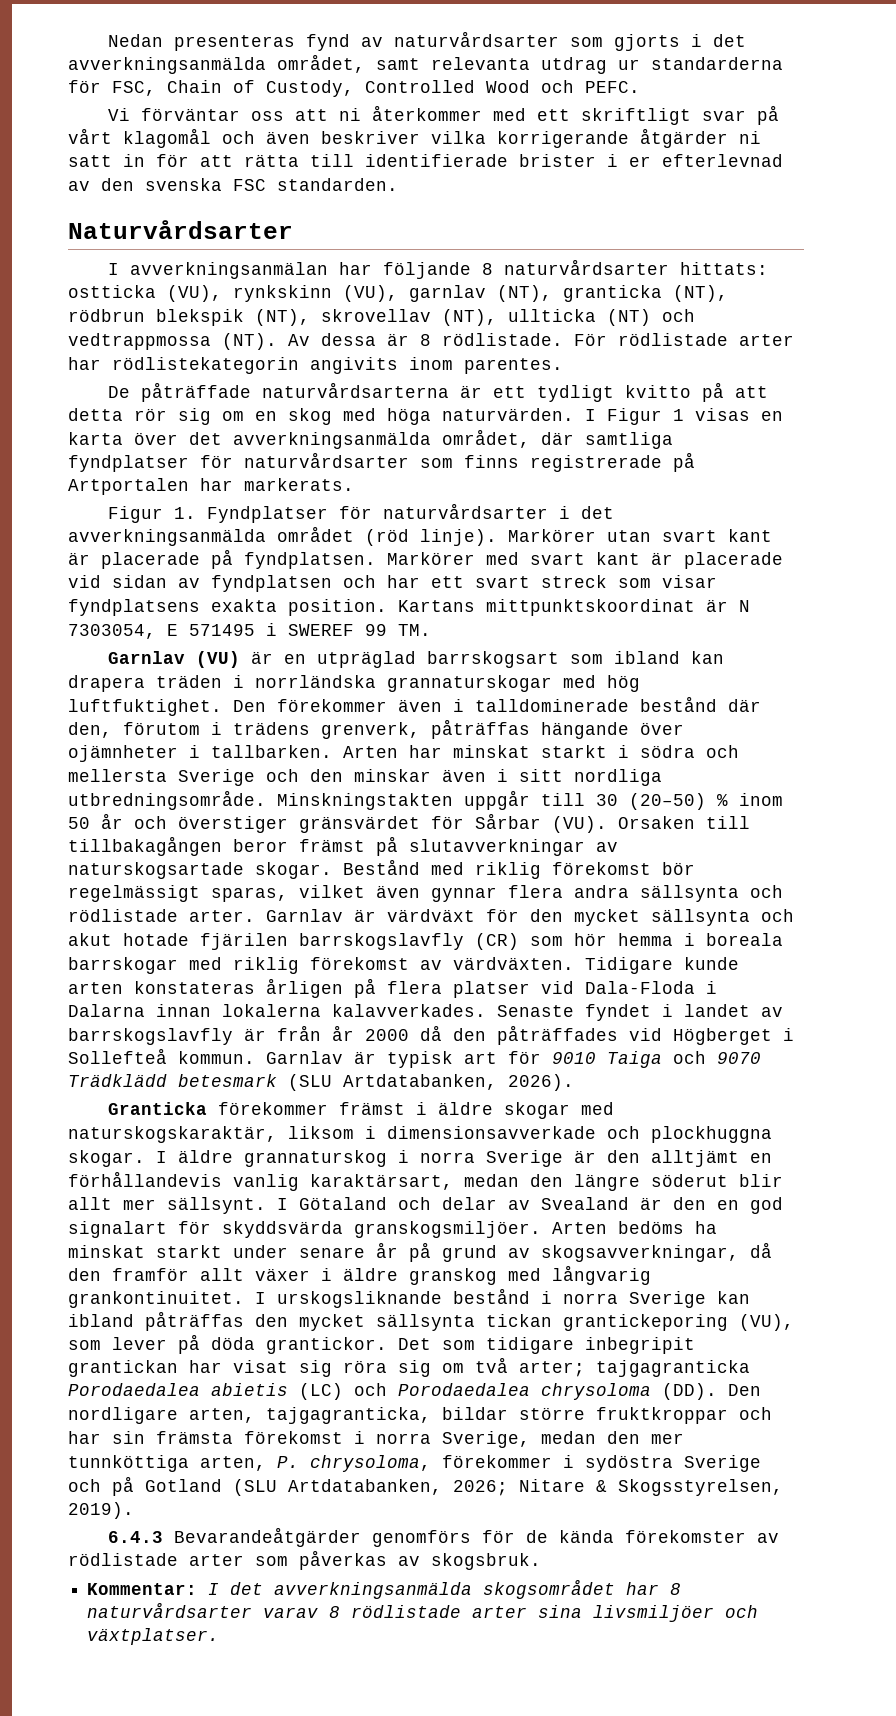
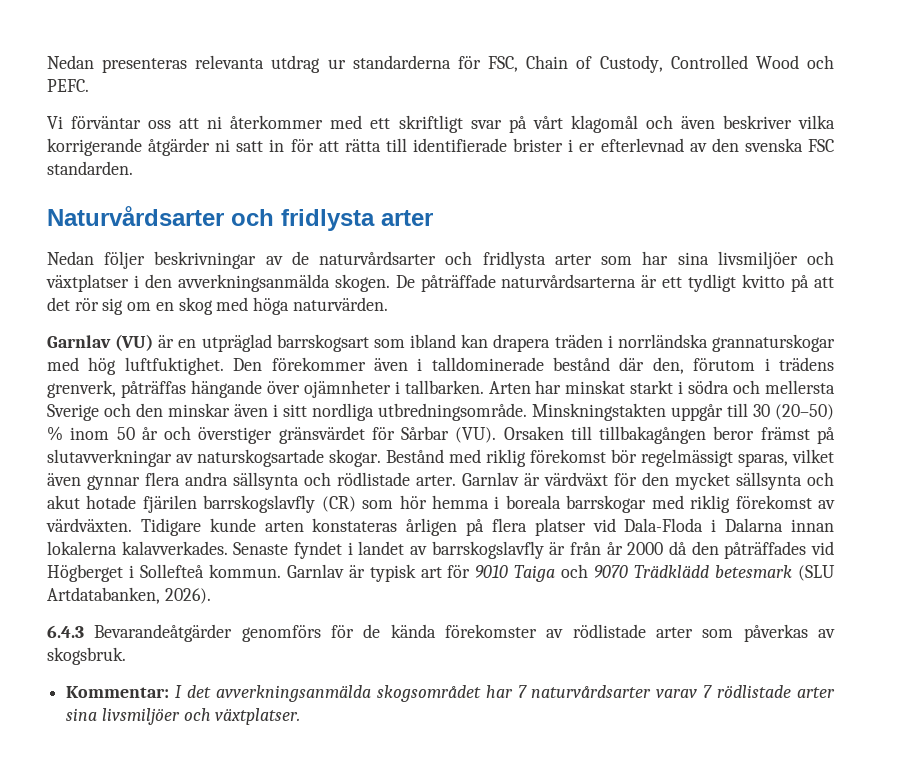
[306,31,747,51] [68,54,420,74] fynd av naturvårdsarter som gjorts i det avverkningsanmälda området, samt -> (188, 65) none
[108,259,769,279] [68,285,728,302] [68,309,695,326] [68,333,794,350] [68,357,563,374] // I avverkningsanmälan har följande 8 naturvårdsarter hittats: ostticka (VU), rynkskinn (VU), garnlav (NT), granticka (NT), rödbrun blekspik (NT), skrovellav (NT), ullticka (NT) och vedtrappmossa (NT). Av dessa är 8 rödlistade. För rödlistade arter har rödlistekategorin angivits inom parentes. // -> [231,209,433,231] [47,251,835,269] [46,274,390,292] och fridlysta arter // Nedan följer beskrivningar av de naturvårdsarter och fridlysta arter som har sina livsmiljöer och växtplatser i den avverkningsanmälda skogen.
[68,408,123,421] detta -> [47,297,70,311] det
[585,408,783,425] [68,429,673,449] [68,452,695,472] [68,478,354,495] [108,503,615,523] [68,526,772,546] [68,549,783,569] [68,575,717,592] [68,599,750,616] [68,623,431,639] I Figur 1 visas en karta över det avverkningsanmälda området, där samtliga fyndplatser för naturvårdsarter som finns registrerade på Artportalen har markerats. // Figur 1. Fyndplatser för naturvårdsarter i det avverkningsanmälda området (röd linje). Markörer utan svart kant är placerade på fyndplatsen. Markörer med svart kant är placerade vid sidan av fyndplatsen och har ett svart streck som visar fyndplatsens exakta position. Kartans mittpunktskoordinat är N 7303054, E 571495 i SWEREF 99 TM. -> (388, 304) none
[108,1102,615,1119] [68,1126,772,1143] [68,1150,772,1167] [68,1171,783,1191] [68,1197,783,1214] [68,1221,717,1238] [68,1242,772,1262] [68,1265,651,1285] [68,1288,750,1308] [68,1311,794,1331] [68,1334,695,1354] [68,1357,750,1377] [68,1383,761,1400] [68,1407,772,1424] [68,1431,684,1448] [68,1455,761,1472] [68,1476,783,1496] [68,1502,134,1519] // Granticka förekommer främst i äldre skogar med naturskogskaraktär, liksom i dimensionsavverkade och plockhuggna skogar. I äldre grannaturskog i norra Sverige är den alltjämt en förhållandevis vanlig karaktärsart, medan den längre söderut blir allt mer sällsynt. I Götaland och delar av Svealand är den en god signalart för skyddsvärda granskogsmiljöer. Arten bedöms ha minskat starkt under senare år på grund av skogsavverkningar, då den framför allt växer i äldre granskog med långvarig grankontinuitet. I urskogsliknande bestånd i norra Sverige kan ibland påträffas den mycket sällsynta tickan grantickeporing (VU), som lever på döda grantickor. Det som tidigare inbegripit grantickan har visat sig röra sig om två arter; tajgagranticka Porodaedalea abietis (LC) och Porodaedalea chrysoloma (DD). Den nordligare arten, tajgagranticka, bildar större fruktkroppar och har sin främsta förekomst i norra Sverige, medan den mer tunnköttiga arten, P. chrysoloma, förekommer i sydöstra Sverige och på Gotland (SLU Artdatabanken, 2026; Nitare & Skogsstyrelsen, 2019). -> (211, 596) none
[670,1583,682,1595] 8 -> [517,685,527,698] 7
[329,1606,341,1618] 8 -> [703,685,713,698] 7

